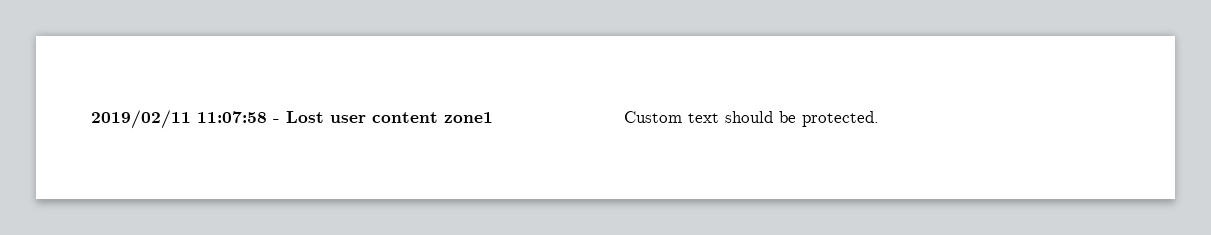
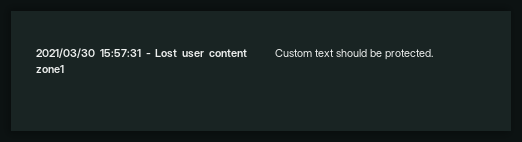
[91,110,267,129] 2019/02/11 11:07:58 -> [36,48,141,58] 2021/03/30 15:57:31

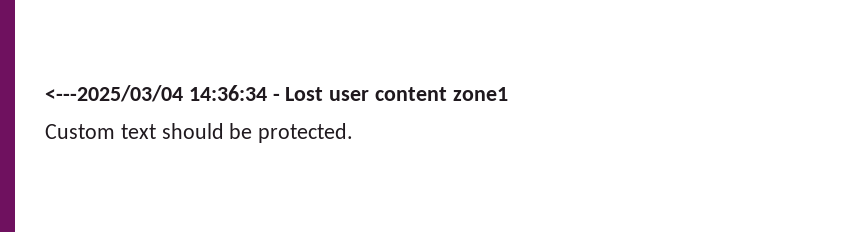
[36,48,141,58] 2021/03/30 15:57:31 -> [45,85,267,102] <---2025/03/04 14:36:34

